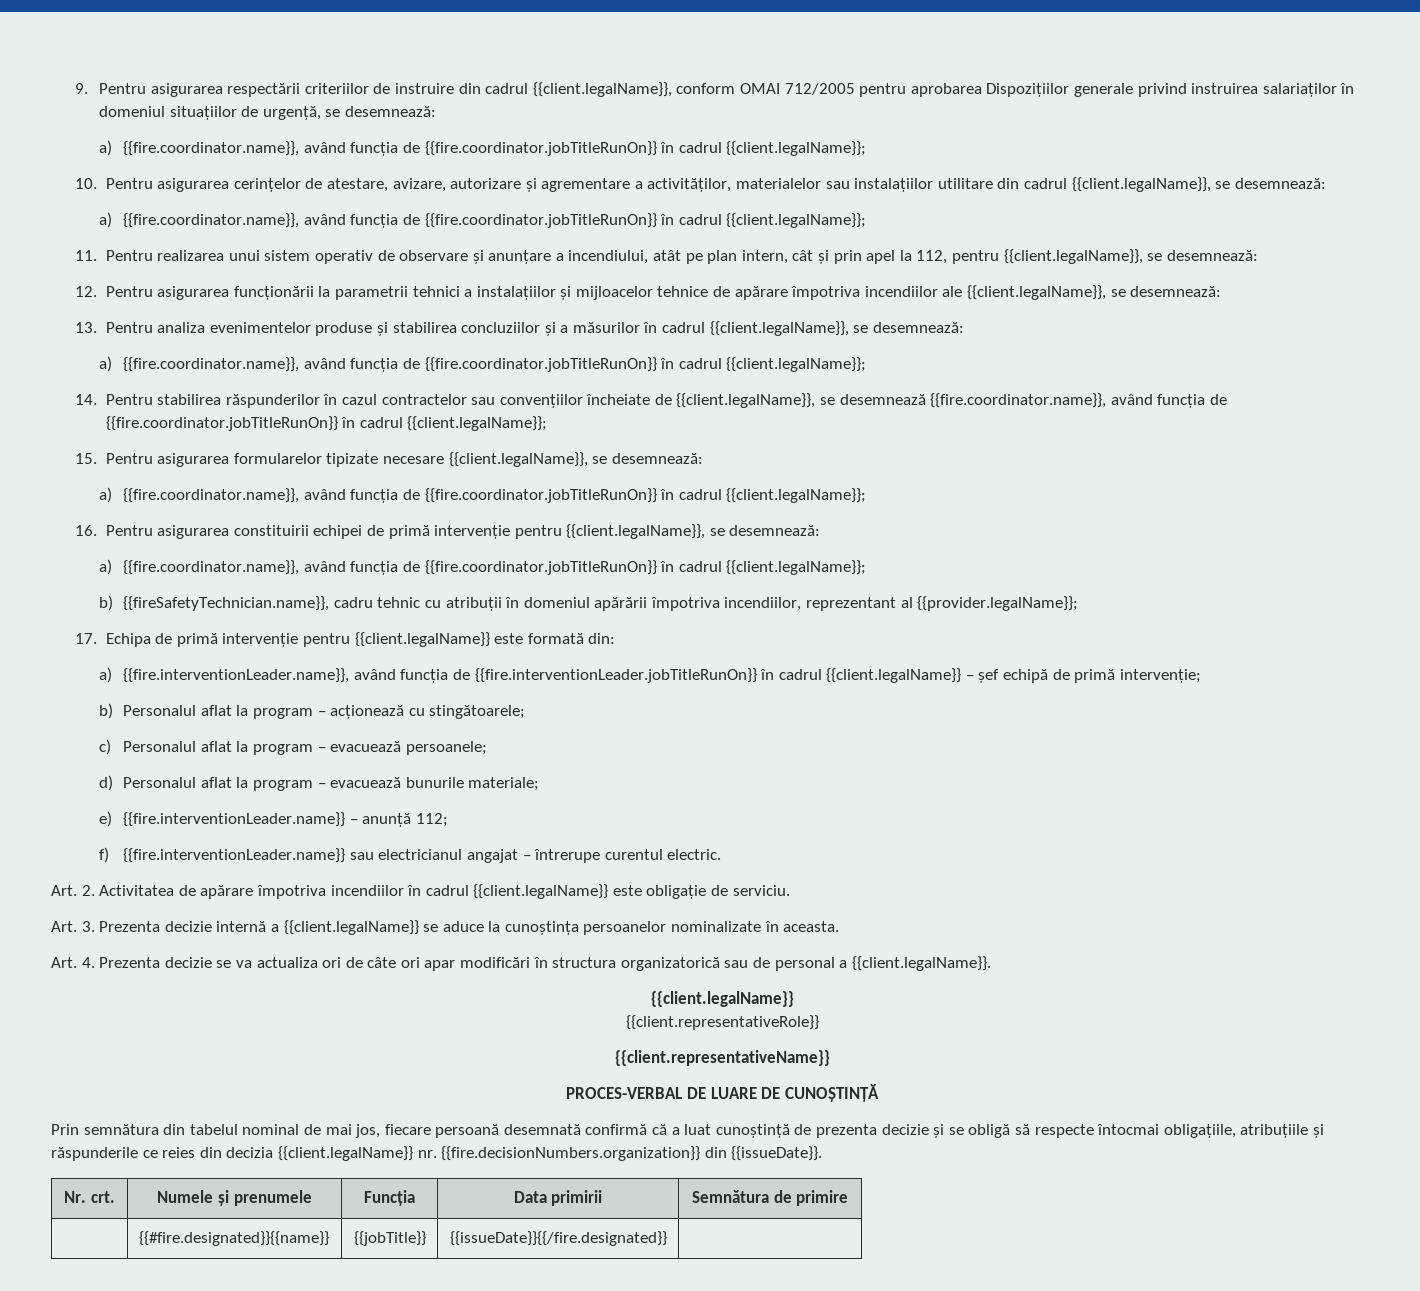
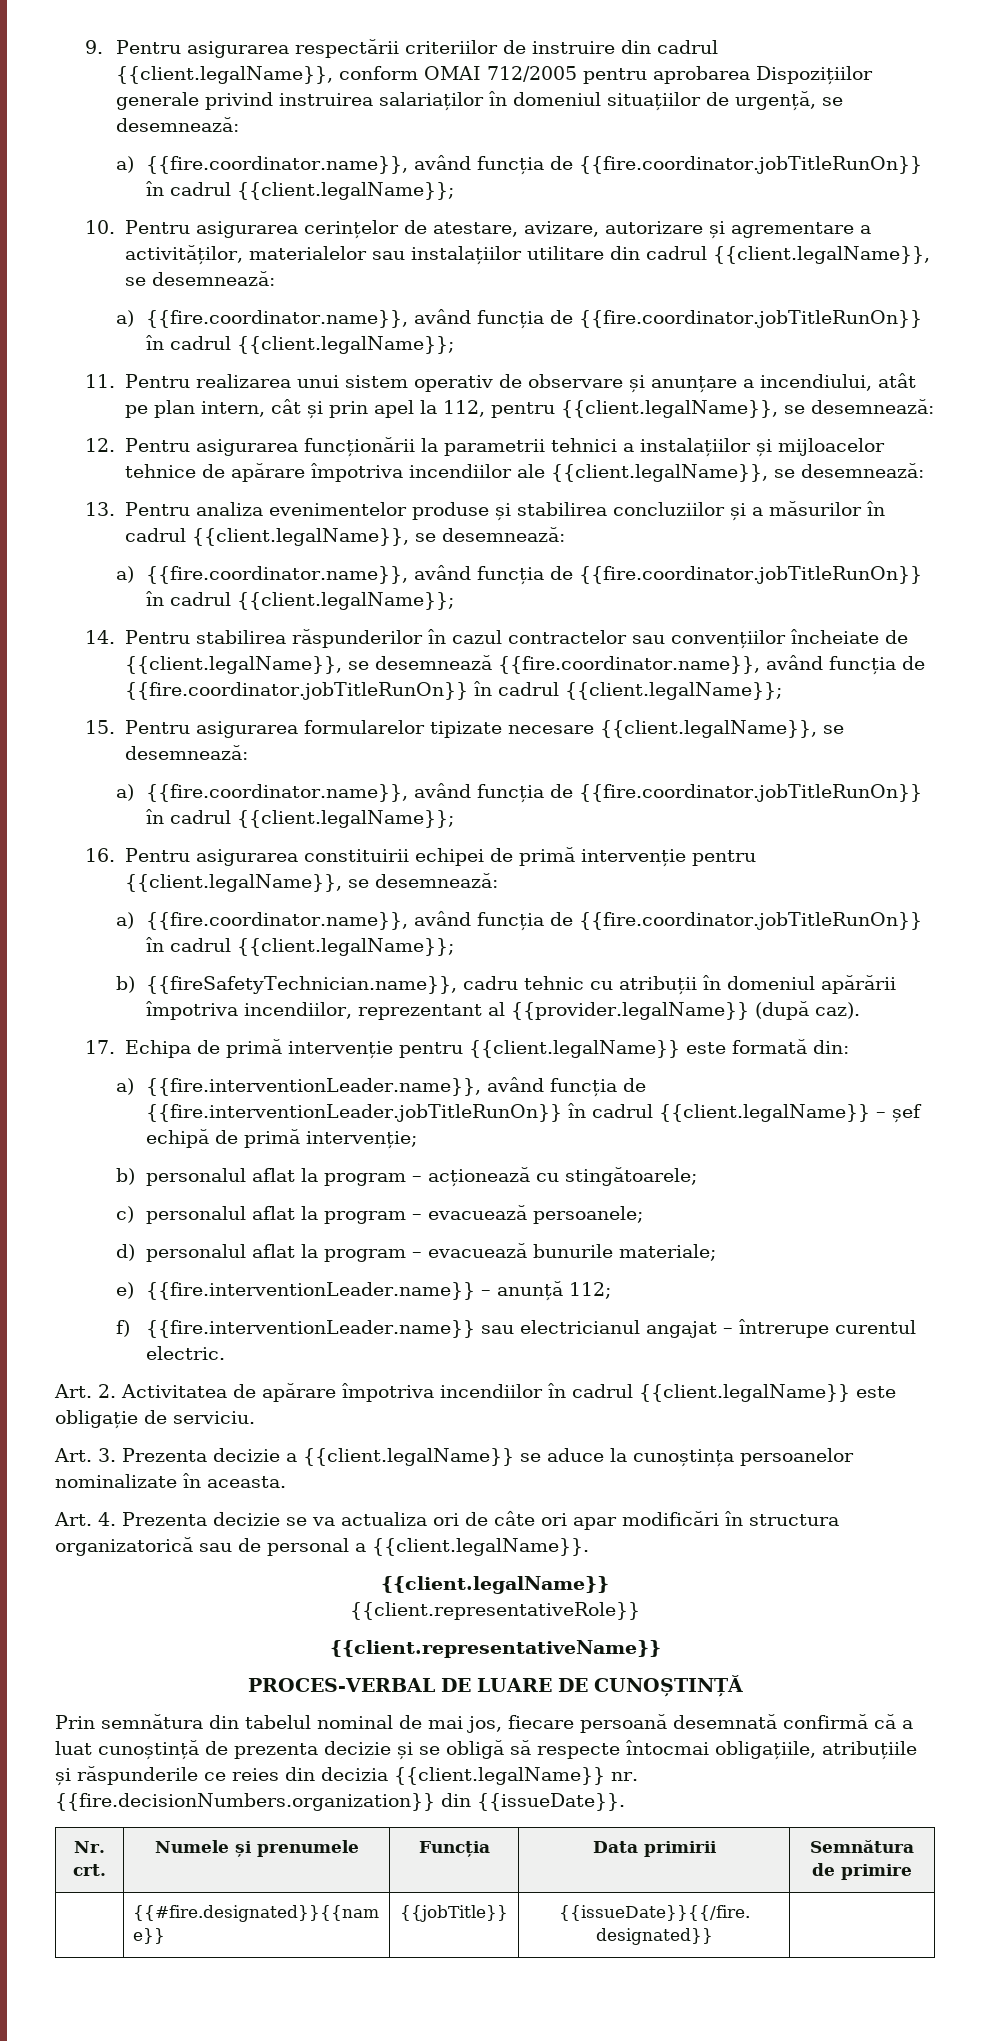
[917,596,1079,611] {{provider.legalName}}; -> [510,1001,860,1020] {{provider.legalName}} (după caz).
[123,705,197,716] Personalul -> [145,1168,246,1186] personalul
[123,741,197,752] Personalul -> [145,1206,246,1224] personalul
[123,777,197,788] Personalul -> [145,1244,246,1262] personalul
[216,921,267,932] internă -> (280, 1455) none

